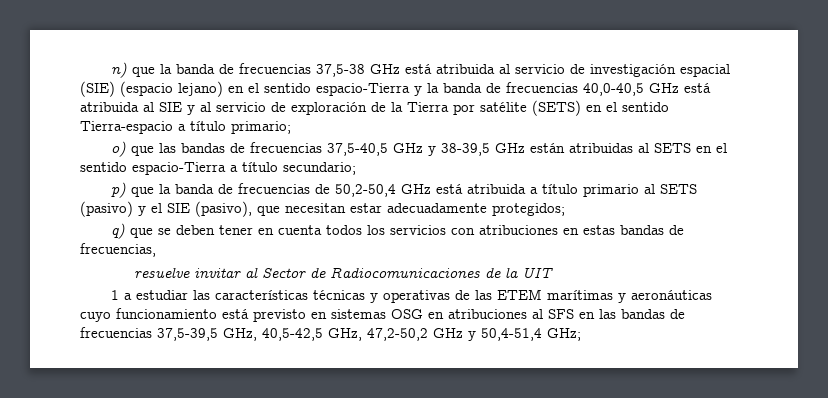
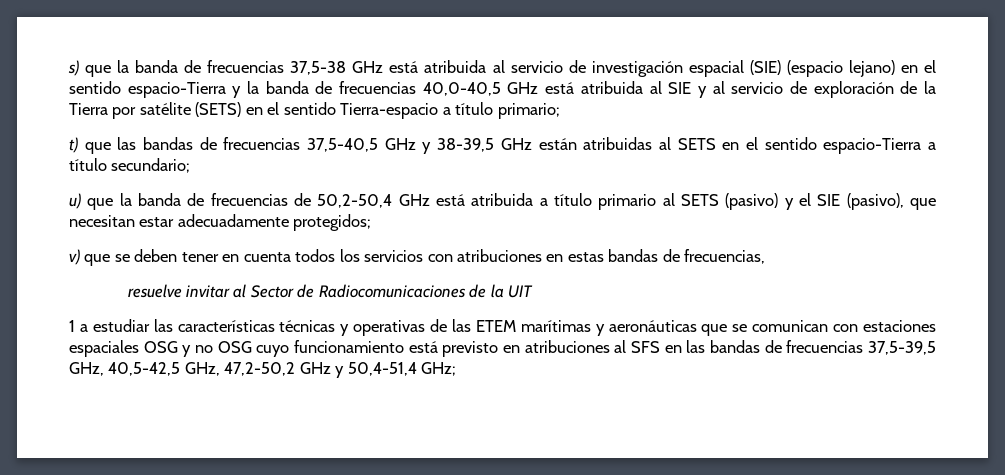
[111,62,128,78] n) -> [68,60,79,76] s)
[111,141,127,157] o) -> [69,137,78,153] t)
[111,182,127,198] p) -> [69,193,81,209] u)
[111,223,126,239] q) -> [69,249,80,265] v)
(713, 295) none -> [701,320,937,336] [69,340,252,357] que se comunican con estaciones espaciales OSG y no OSG
[331,309,444,319] sistemas OSG en -> (520, 349) none

